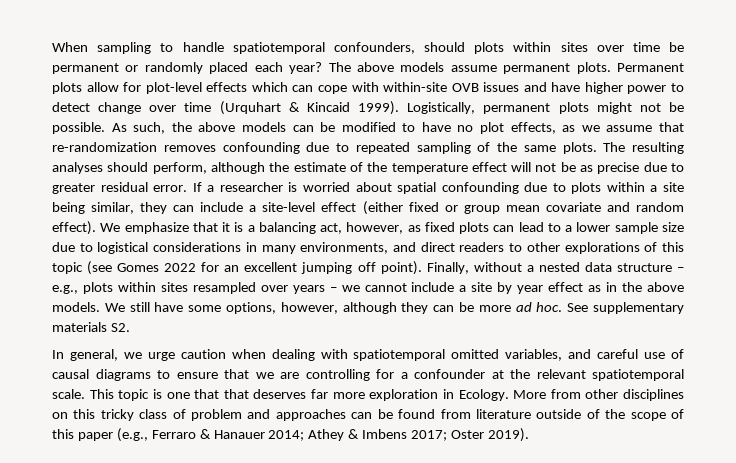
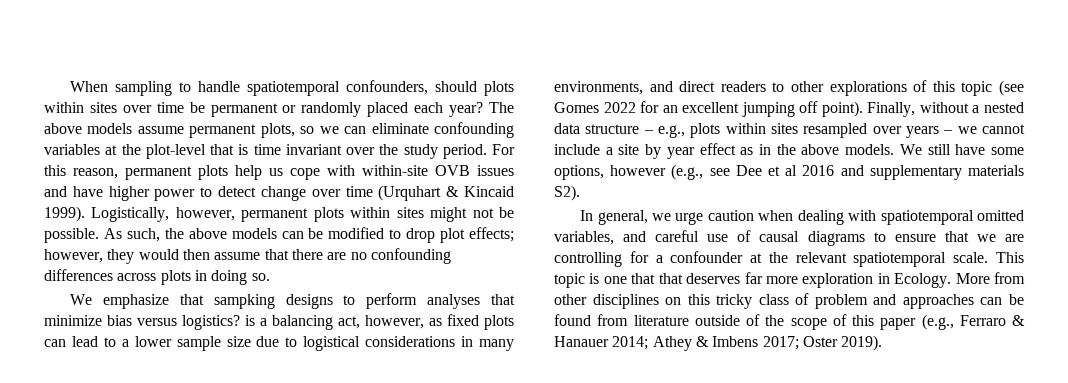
[576,62,684,74] [52,82,314,94] plots. Permanent plots allow for plot-level effects which can -> [260,122,514,138] [44,144,515,159] [44,165,283,180] plots, so we can eliminate confounding variables at the plot-level that is time invariant over the study period. For this reason, permanent plots help us
[483,102,589,114] permanent plots -> [175,207,424,222] however, permanent plots within sites
[421,122,684,134] [52,142,684,154] [52,162,684,174] [52,182,684,194] [52,201,684,215] [52,221,231,235] have no plot effects, as we assume that re-randomization removes confounding due to repeated sampling of the same plots. The resulting analyses should perform, although the estimate of the temperature effect will not be as precise due to greater residual error. If a researcher is worried about spatial confounding due to plots within a site being similar, they can include a site-level effect (either fixed or group mean covariate and random effect). We emphasize that it -> [406,227,514,243] [44,248,451,264] [44,269,270,285] [70,293,516,309] [44,315,240,330] drop plot effects; however, they would then assume that there are no confounding differences across plots in doing so. // We emphasize that sampking designs to perform analyses that minimize bias versus logistics?
[280,302,589,314] however, although they can be more ad hoc. See -> [610,164,864,180] however (e.g., see Dee et al 2016 and
[110,323,130,332] S2. -> [554,185,580,201] S2).

